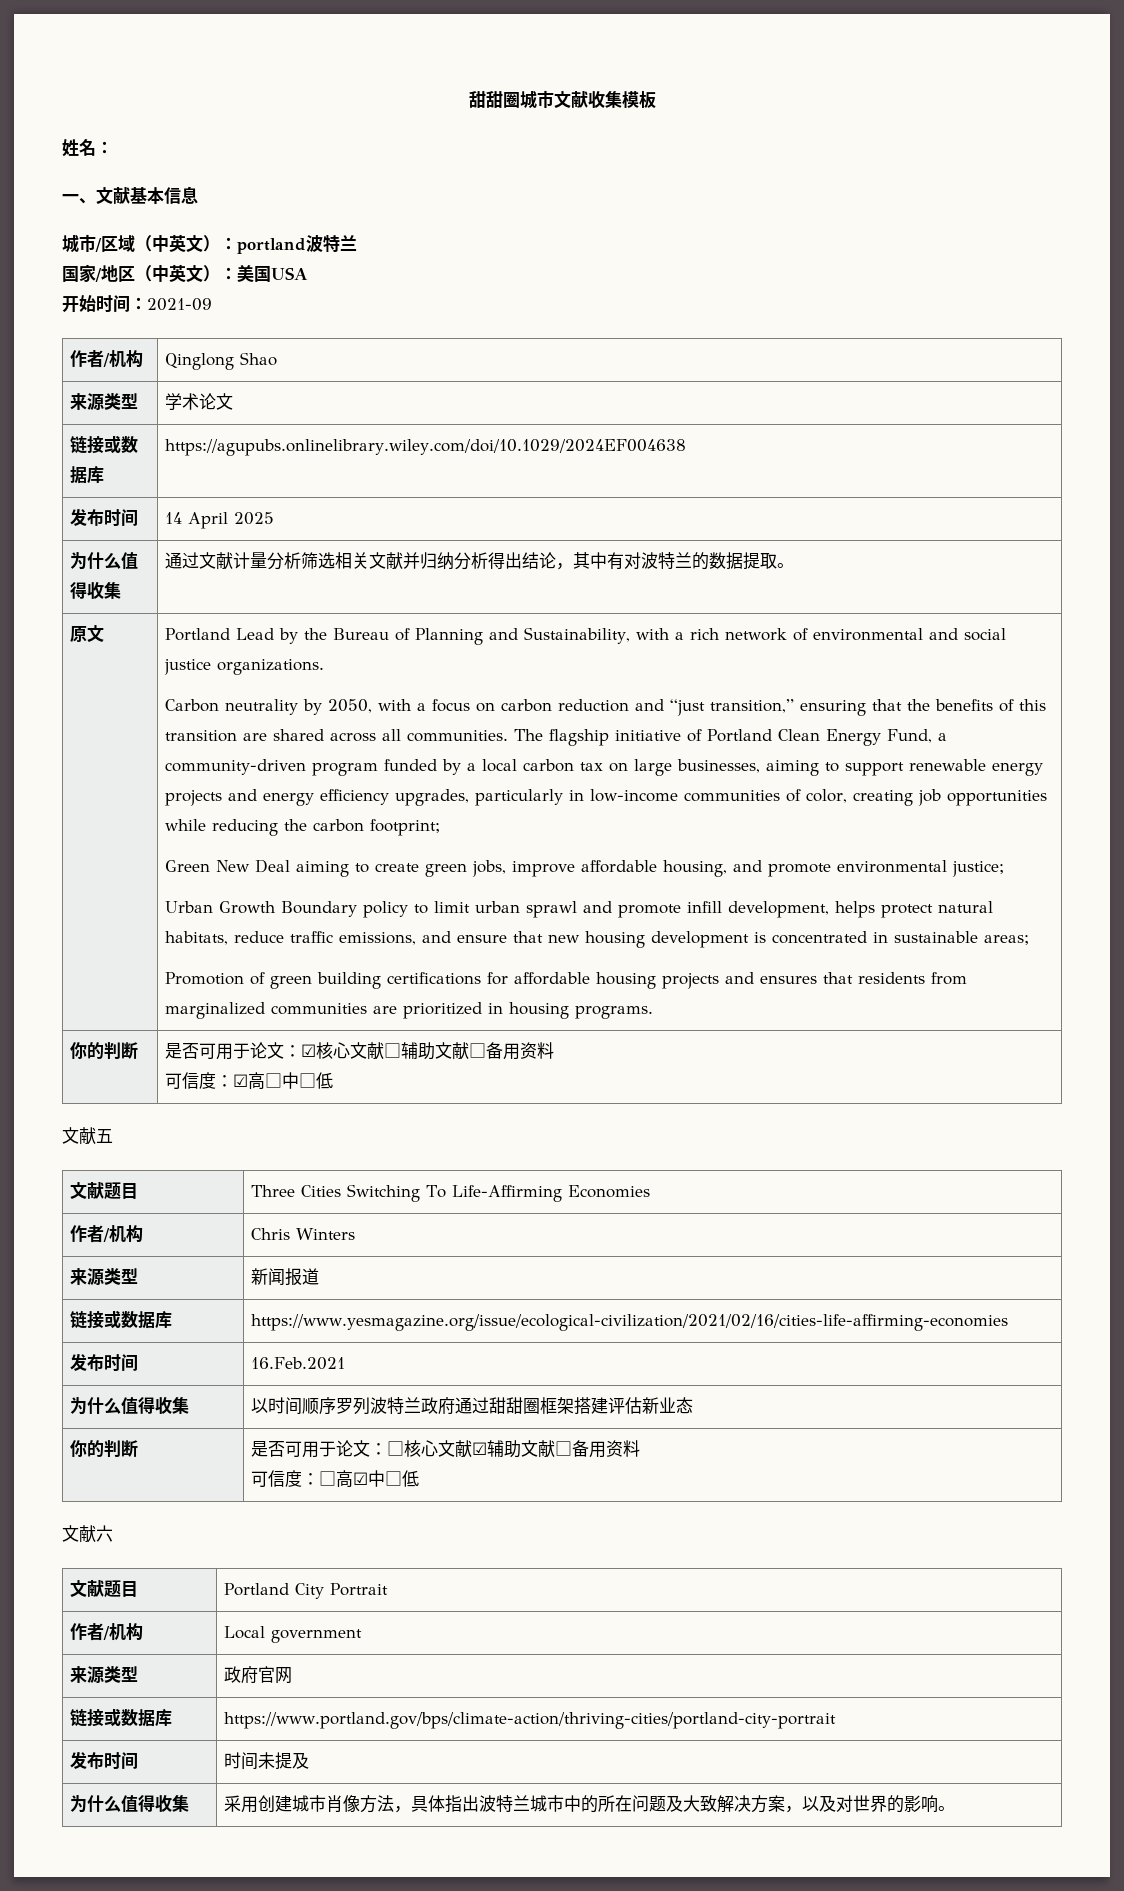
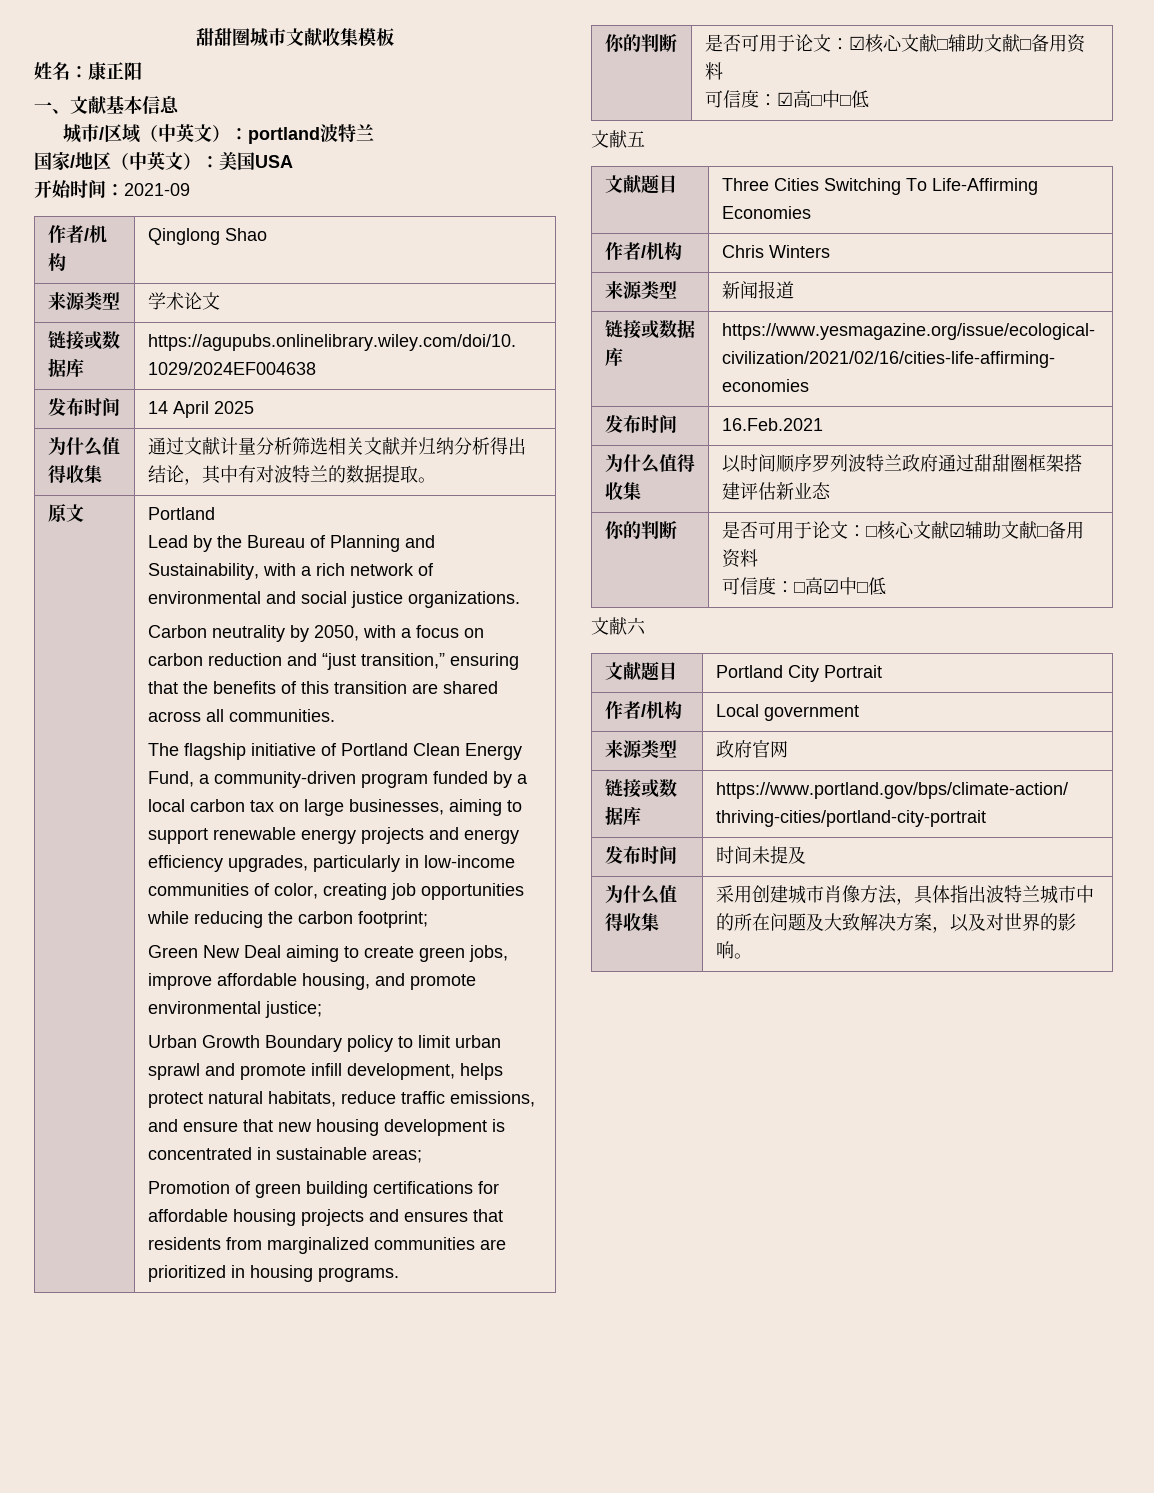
(113, 147) none -> [88,62,142,80] 康正阳
(230, 634) none -> (215, 513) //
(508, 736) none -> (335, 715) //

